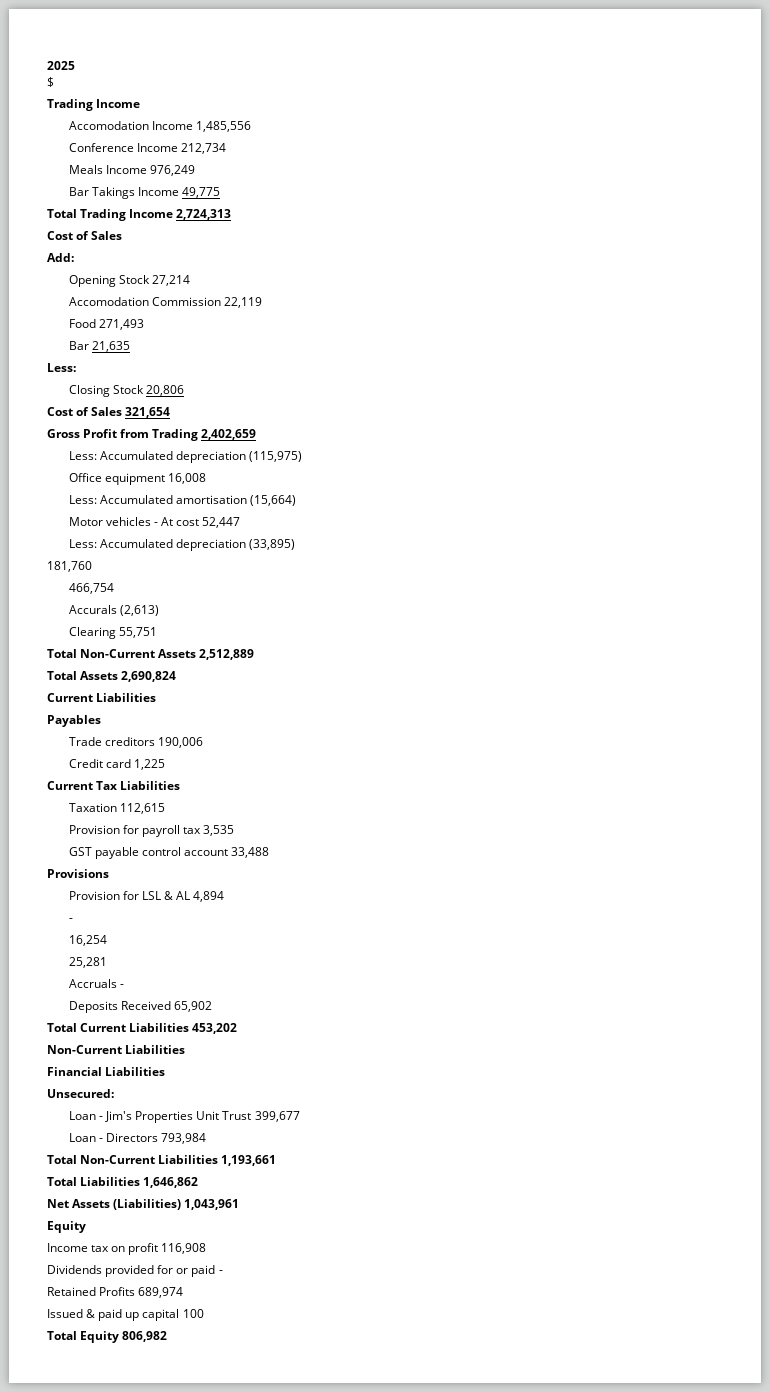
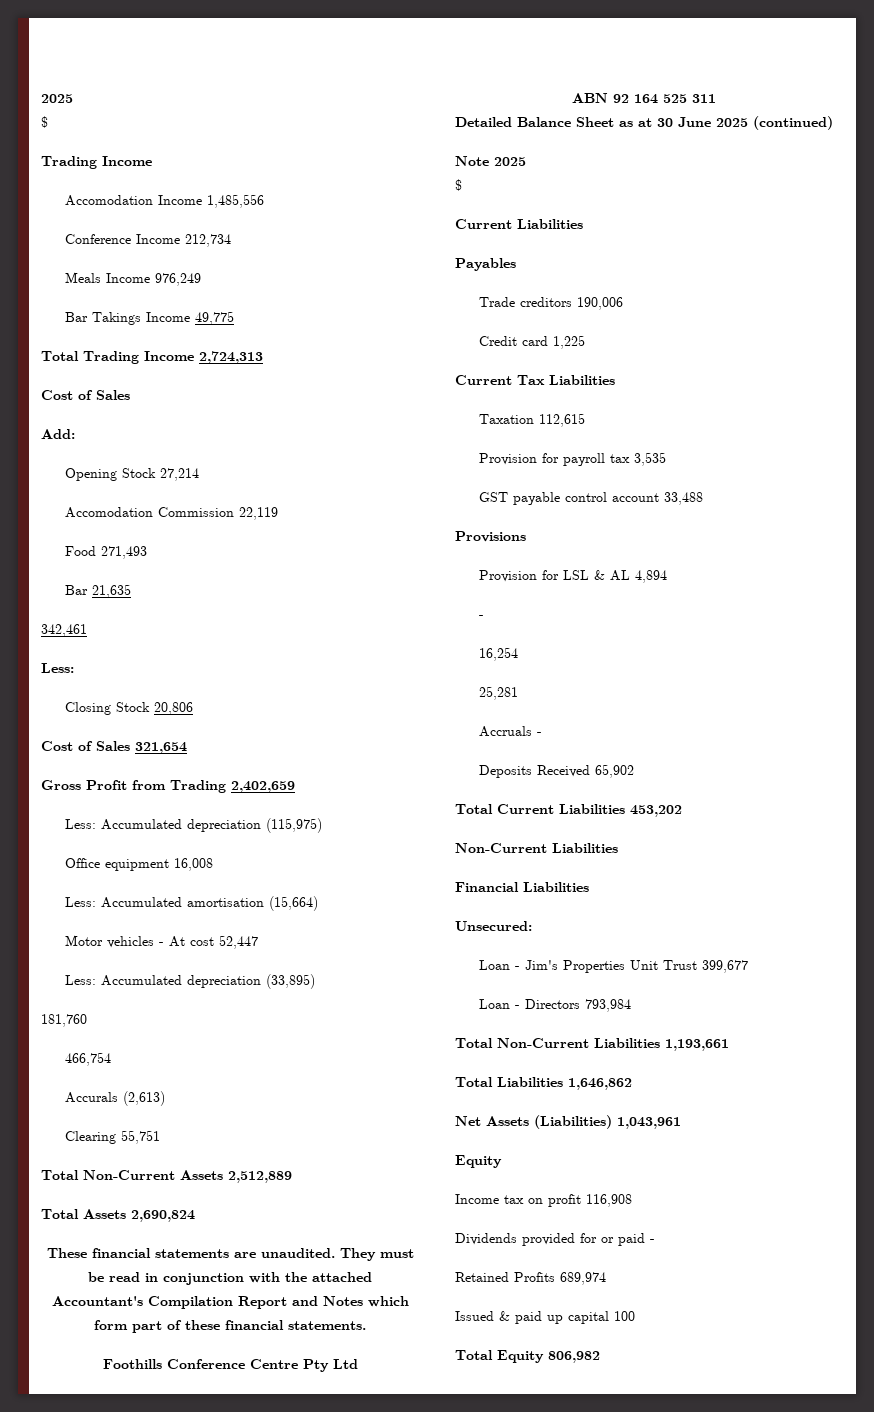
(131, 346) none -> [41,624,87,637] // 342,461
(177, 676) none -> [46,1248,414,1261] [88,1272,372,1285] [51,1296,409,1309] [94,1320,366,1333] [102,1359,358,1372] [572,93,716,104] [455,116,833,130] [455,156,526,166] [455,179,462,191] // These financial statements are unaudited. They must be read in conjunction with the attached Accountant's Compilation Report and Notes which form part of these financial statements. // Foothills Conference Centre Pty Ltd // ABN 92 164 525 311 // Detailed Balance Sheet as at 30 June 2025 (continued) // Note 2025 // $

